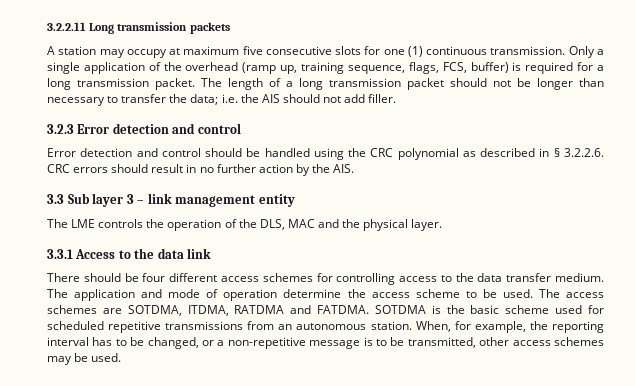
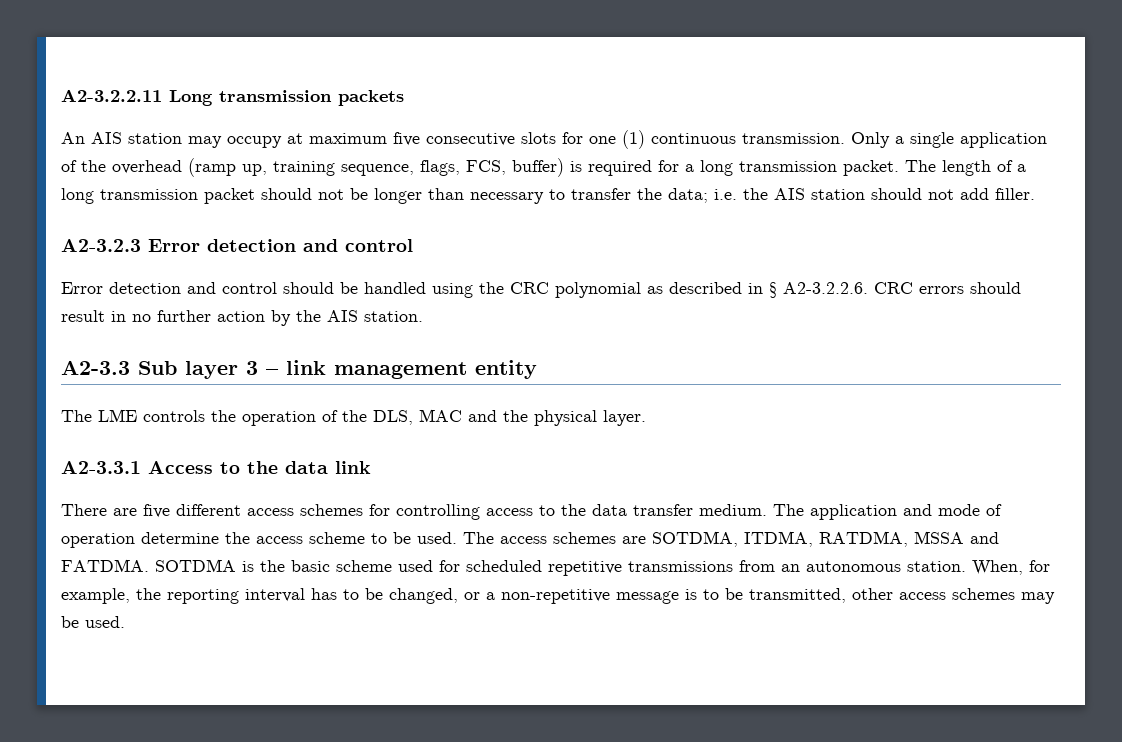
[47,22,86,31] 3.2.2.11 -> [61,89,162,102] A2-3.2.2.11
[47,46,55,55] A -> [61,132,122,144] An AIS
(280, 98) none -> [811,189,865,200] station
[47,124,74,134] 3.2.3 -> [61,239,141,252] A2-3.2.3
[563,148,604,157] 3.2.2.6. -> [783,282,868,294] A2-3.2.2.6.
[333,164,355,173] [47,194,64,204] AIS. // 3.3 -> [327,310,423,322] [61,360,130,375] AIS station. // A2-3.3
[47,249,73,259] 3.3.1 -> [61,461,141,474] A2-3.3.1
[83,273,166,282] should be four -> [113,504,170,518] are five
[234,305,285,314] RATDMA -> [819,531,964,547] RATDMA, MSSA

